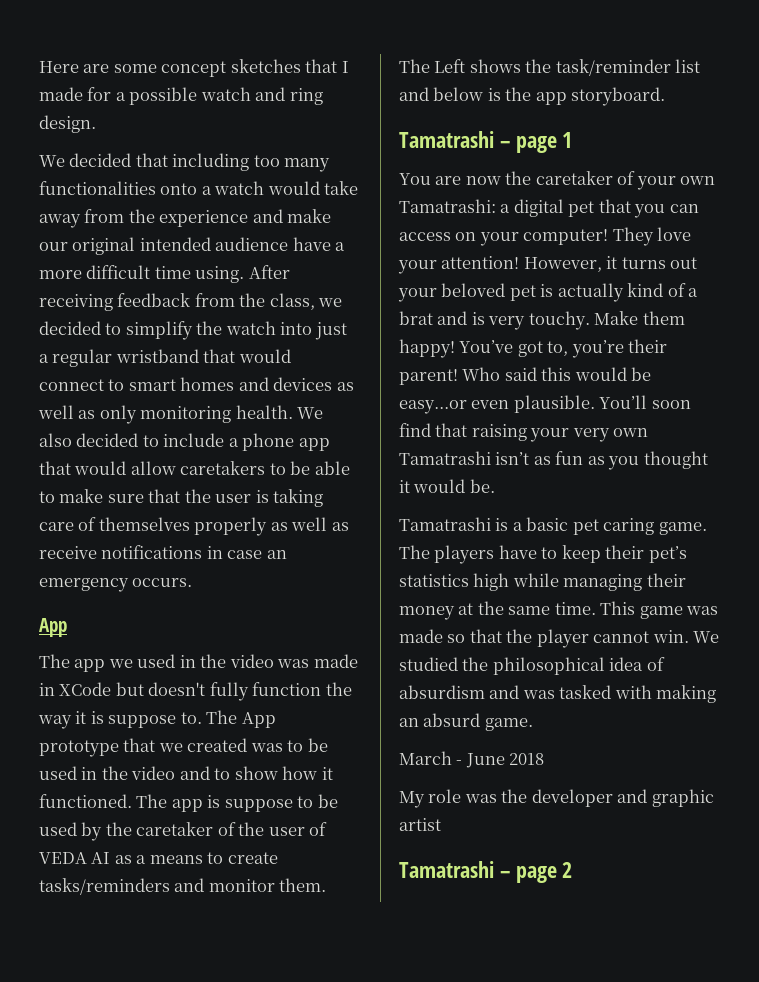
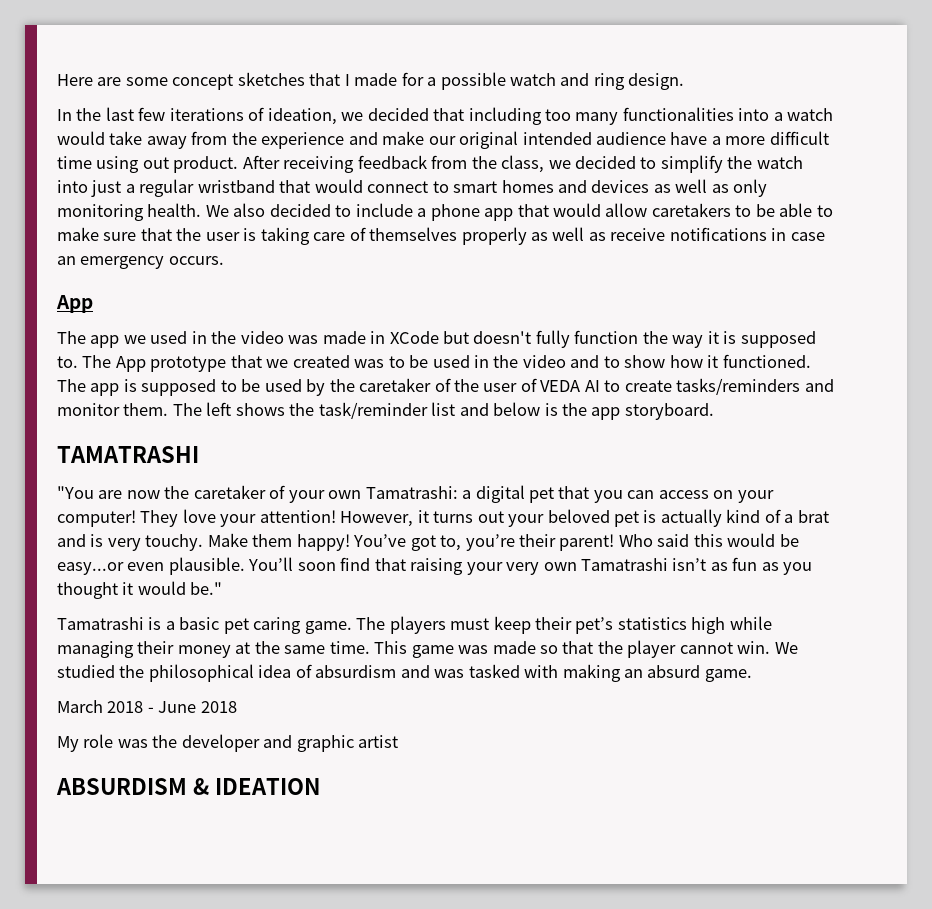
[39,155,65,167] We -> [57,107,364,125] In the last few iterations of ideation, we
[160,183,198,195] onto -> [738,108,770,121] into
[195,266,245,283] using. -> [96,156,239,173] using out product.
[108,715,177,728] suppose -> [740,331,816,348] supposed
[224,799,293,812] suppose -> [141,379,217,396] supposed
[114,855,203,864] as a means -> (600, 386) none
[434,59,466,73] Left -> [206,402,232,416] left
[399,131,573,153] [399,173,431,185] Tamatrashi – page 1 // You -> [57,446,199,463] [57,486,94,499] TAMATRASHI // "You
[469,479,495,493] be. -> [190,582,223,595] be."
[498,545,558,559] have to -> [450,618,490,630] must
(452, 758) none -> [107,701,144,713] 2018
[399,861,573,883] Tamatrashi – page 2 -> [56,778,320,795] ABSURDISM & IDEATION

